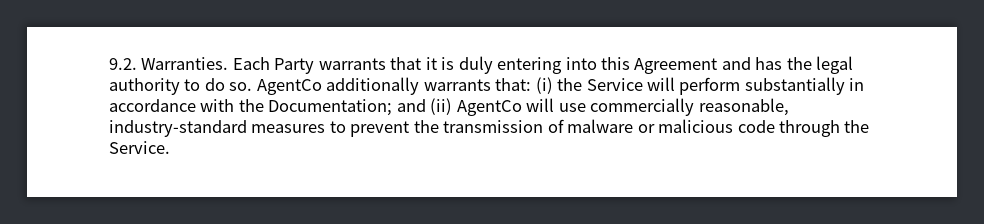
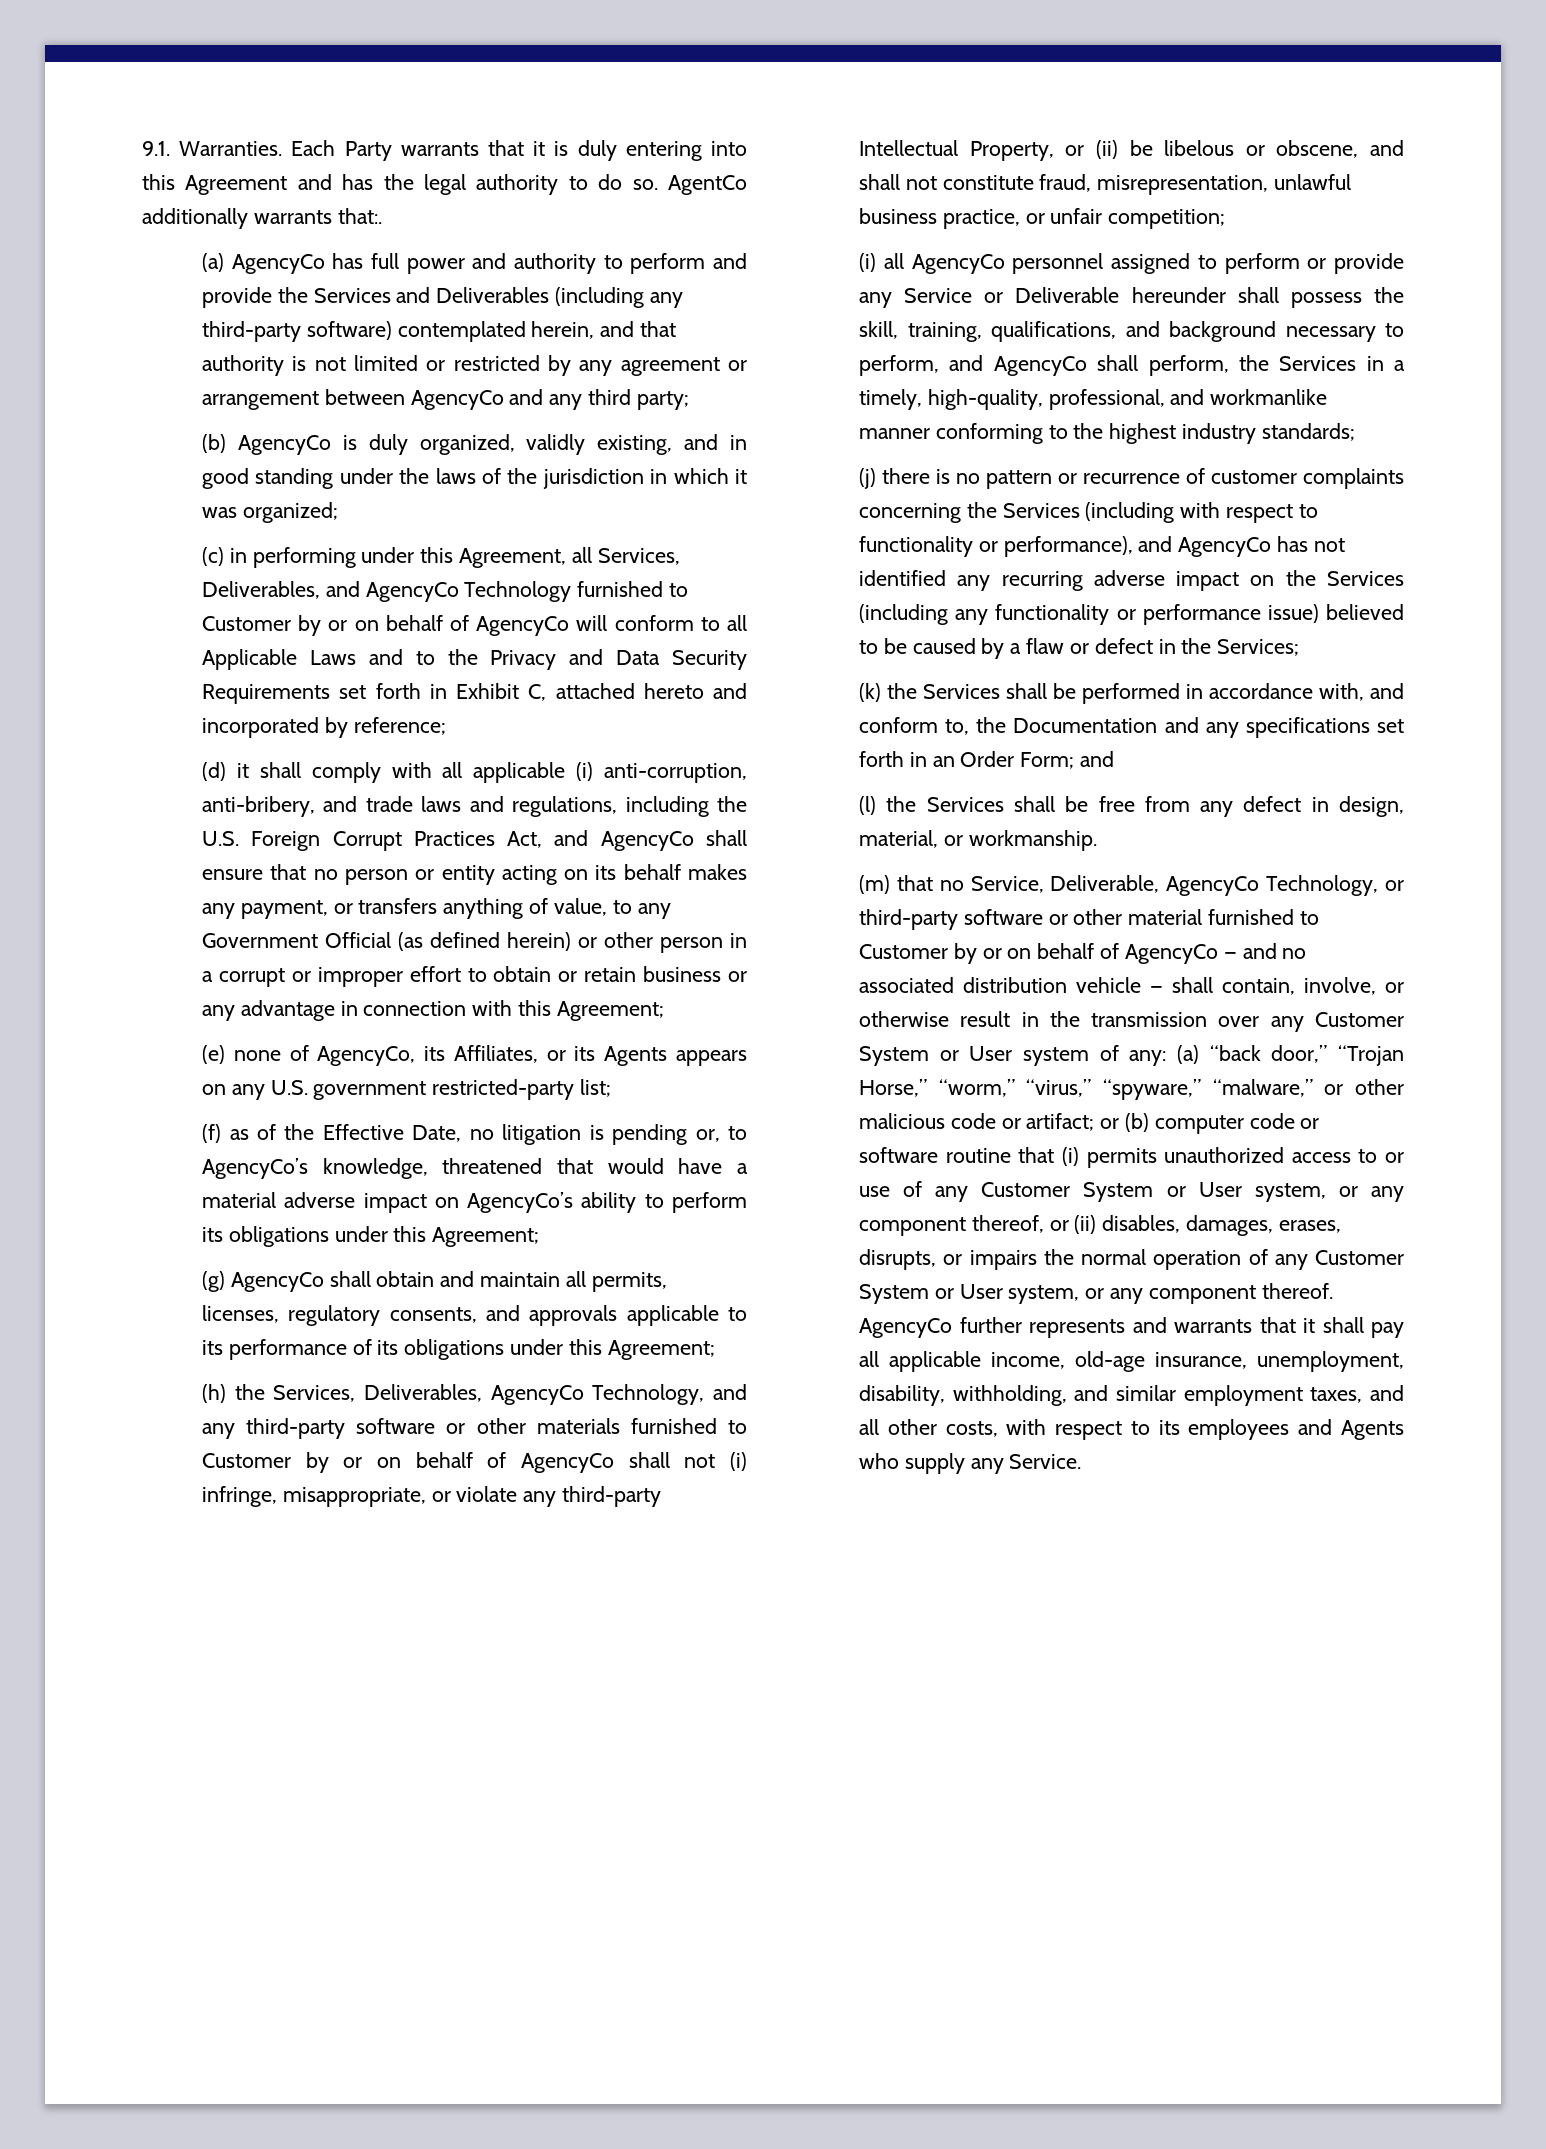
[109,58,137,70] 9.2. -> [142,141,170,156] 9.1.
[495,77,865,95] [109,98,789,116] [109,119,870,137] that: (i) the Service will perform substantially in accordance with the Documentation; and (ii) AgentCo will use commercially reasonable, industry-standard measures to prevent the transmission of malware or malicious code through the -> [337,208,382,224] [202,253,747,274] [202,287,683,308] [202,321,677,342] [202,355,747,376] [202,389,689,410] [202,434,747,455] [202,468,747,489] [202,502,338,523] [202,547,680,568] [202,581,689,602] [202,615,748,636] [202,649,747,670] [202,683,747,704] [202,717,446,738] [202,762,747,783] [202,796,747,817] [202,830,748,851] [202,864,748,885] [202,898,671,919] [202,932,747,953] [202,966,747,987] [202,1000,664,1021] [202,1045,748,1066] [202,1079,612,1100] [202,1124,747,1145] [202,1158,748,1179] [202,1192,747,1213] [202,1226,540,1247] [202,1271,667,1292] [202,1305,747,1326] [202,1339,715,1360] [202,1384,747,1405] [202,1418,747,1439] [202,1452,747,1473] [202,1486,662,1507] [859,140,1404,161] [859,174,1352,195] [859,208,1226,229] [859,253,1404,274] [859,287,1404,308] [859,321,1404,342] [859,355,1405,376] [859,389,1328,410] [859,423,1355,444] [859,468,1404,489] [859,502,1318,523] [859,536,1345,557] [859,570,1404,591] [859,604,1404,625] [859,638,1300,659] [859,683,1404,704] [859,717,1404,738] [859,751,1115,769] [859,796,1404,817] [859,830,1097,851] [859,875,1404,896] [859,909,1319,930] [859,943,1307,964] [859,977,1404,995] [859,1011,1404,1032] [859,1045,1404,1066] [859,1079,1404,1100] [859,1113,1320,1134] [859,1147,1404,1168] [859,1181,1404,1202] [859,1215,1341,1236] [859,1249,1404,1270] [859,1283,1333,1304] [859,1317,1404,1338] [859,1351,1404,1372] [859,1385,1404,1406] [859,1419,1404,1440] [859,1453,1004,1474] that:. // (a) AgencyCo has full power and authority to perform and provide the Services and Deliverables (including any third-party software) contemplated herein, and that authority is not limited or restricted by any agreement or arrangement between AgencyCo and any third party; // (b) AgencyCo is duly organized, validly existing, and in good standing under the laws of the jurisdiction in which it was organized; // (c) in performing under this Agreement, all Services, Deliverables, and AgencyCo Technology furnished to Customer by or on behalf of AgencyCo will conform to all Applicable Laws and to the Privacy and Data Security Requirements set forth in Exhibit C, attached hereto and incorporated by reference; // (d) it shall comply with all applicable (i) anti-corruption, anti-bribery, and trade laws and regulations, including the U.S. Foreign Corrupt Practices Act, and AgencyCo shall ensure that no person or entity acting on its behalf makes any payment, or transfers anything of value, to any Government Official (as defined herein) or other person in a corrupt or improper effort to obtain or retain business or any advantage in connection with this Agreement; // (e) none of AgencyCo, its Affiliates, or its Agents appears on any U.S. government restricted-party list; // (f) as of the Effective Date, no litigation is pending or, to AgencyCo’s knowledge, threatened that would have a material adverse impact on AgencyCo’s ability to perform its obligations under this Agreement; // (g) AgencyCo shall obtain and maintain all permits, licenses, regulatory consents, and approvals applicable to its performance of its obligations under this Agreement; // (h) the Services, Deliverables, AgencyCo Technology, and any third-party software or other materials furnished to Customer by or on behalf of AgencyCo shall not (i) infringe, misappropriate, or violate any third-party Intellectual Property, or (ii) be libelous or obscene, and shall not constitute fraud, misrepresentation, unlawful business practice, or unfair competition; // (i) all AgencyCo personnel assigned to perform or provide any Service or Deliverable hereunder shall possess the skill, training, qualifications, and background necessary to perform, and AgencyCo shall perform, the Services in a timely, high-quality, professional, and workmanlike manner conforming to the highest industry standards; // (j) there is no pattern or recurrence of customer complaints concerning the Services (including with respect to functionality or performance), and AgencyCo has not identified any recurring adverse impact on the Services (including any functionality or performance issue) believed to be caused by a flaw or defect in the Services; // (k) the Services shall be performed in accordance with, and conform to, the Documentation and any specifications set forth in an Order Form; and // (l) the Services shall be free from any defect in design, material, or workmanship. // (m) that no Service, Deliverable, AgencyCo Technology, or third-party software or other material furnished to Customer by or on behalf of AgencyCo — and no associated distribution vehicle — shall contain, involve, or otherwise result in the transmission over any Customer System or User system of any: (a) “back door,” “Trojan Horse,” “worm,” “virus,” “spyware,” “malware,” or other malicious code or artifact; or (b) computer code or software routine that (i) permits unauthorized access to or use of any Customer System or User system, or any component thereof, or (ii) disables, damages, erases, disrupts, or impairs the normal operation of any Customer System or User system, or any component thereof. AgencyCo further represents and warrants that it shall pay all applicable income, old-age insurance, unemployment, disability, withholding, and similar employment taxes, and all other costs, with respect to its employees and Agents who supply any

